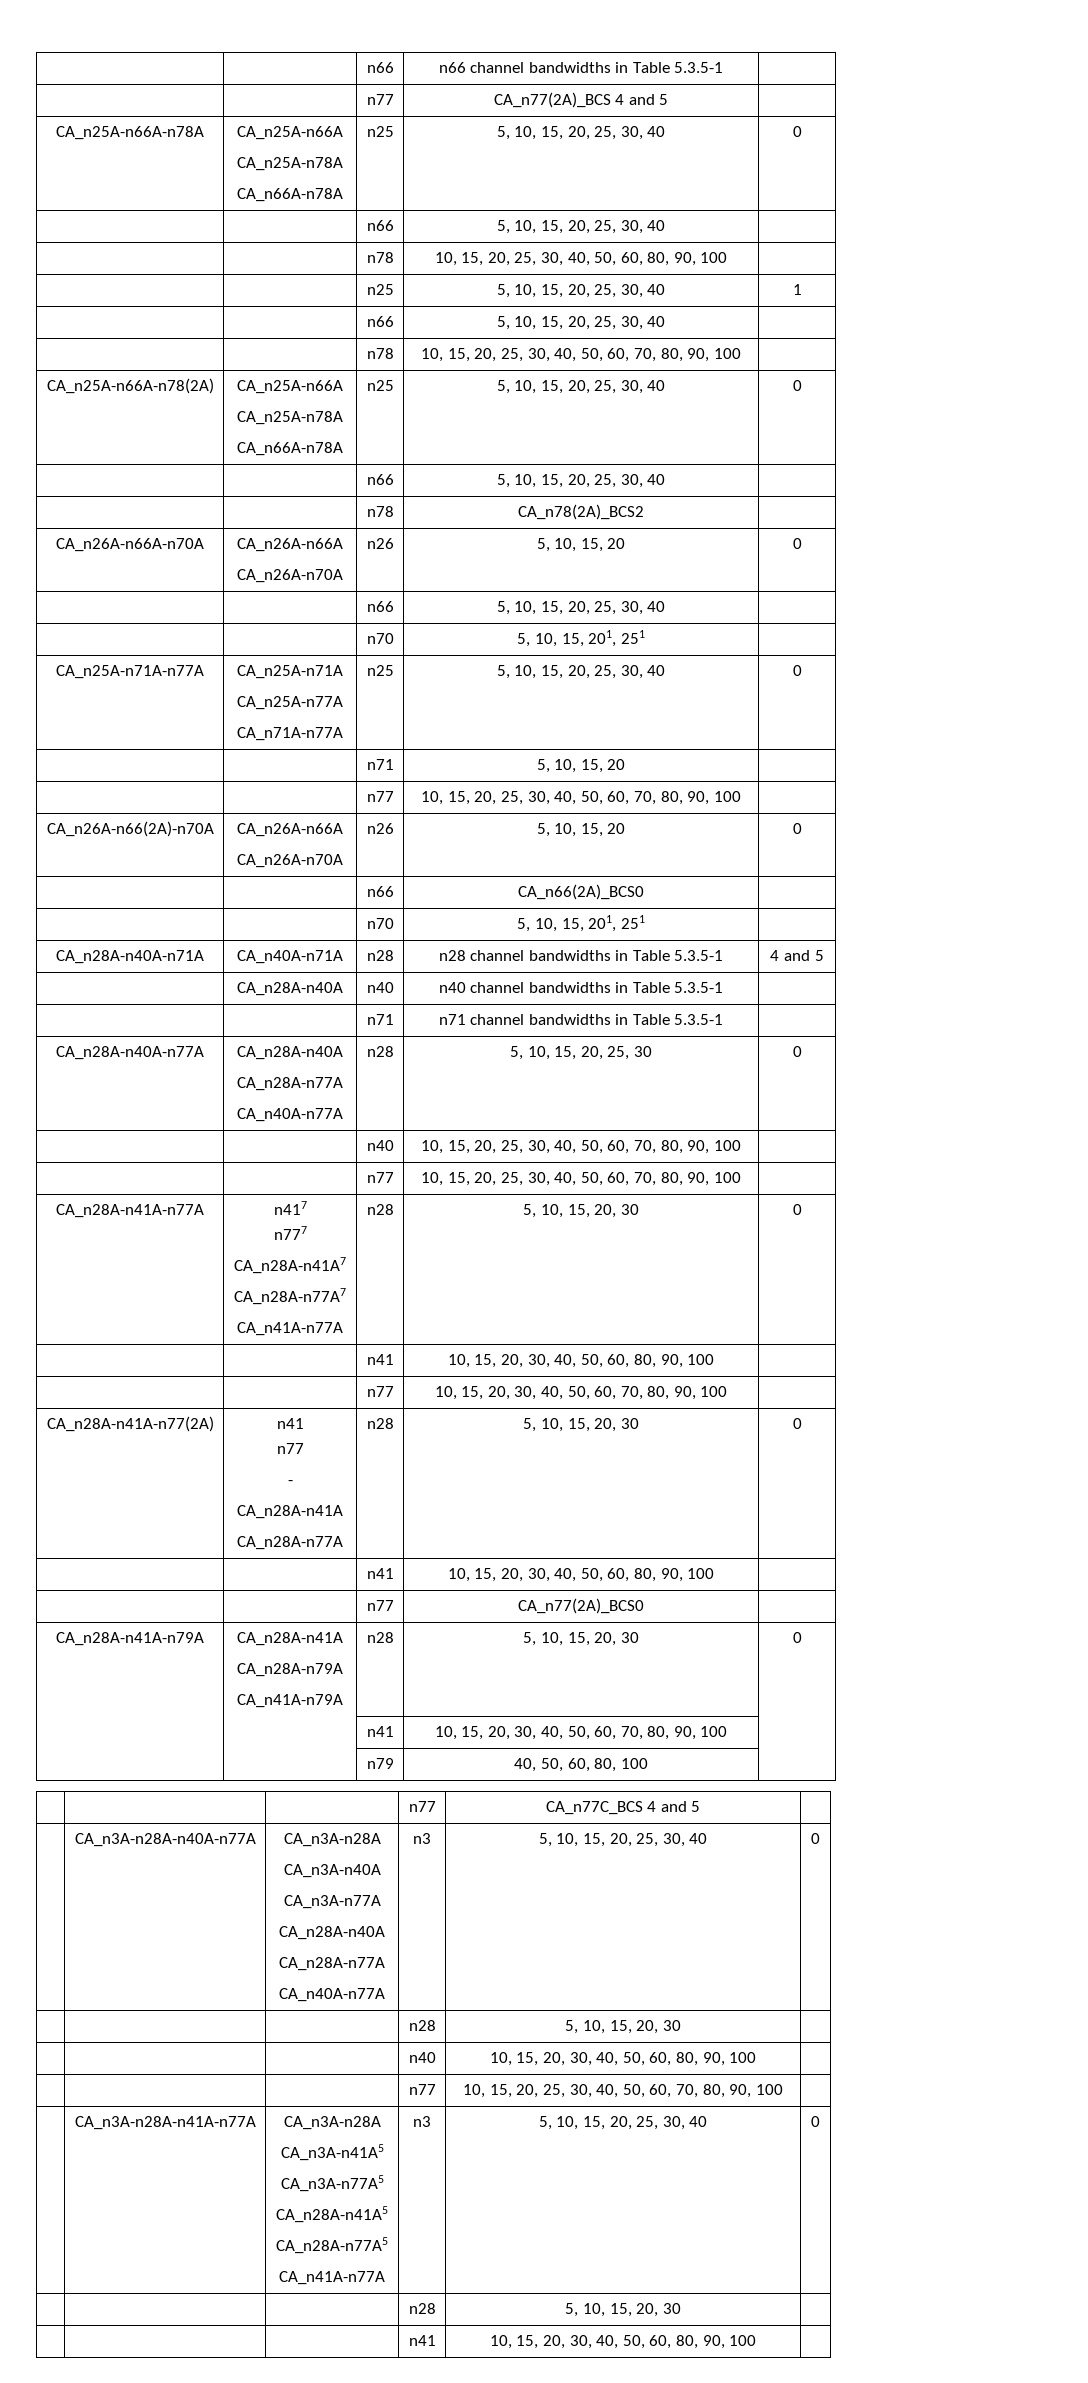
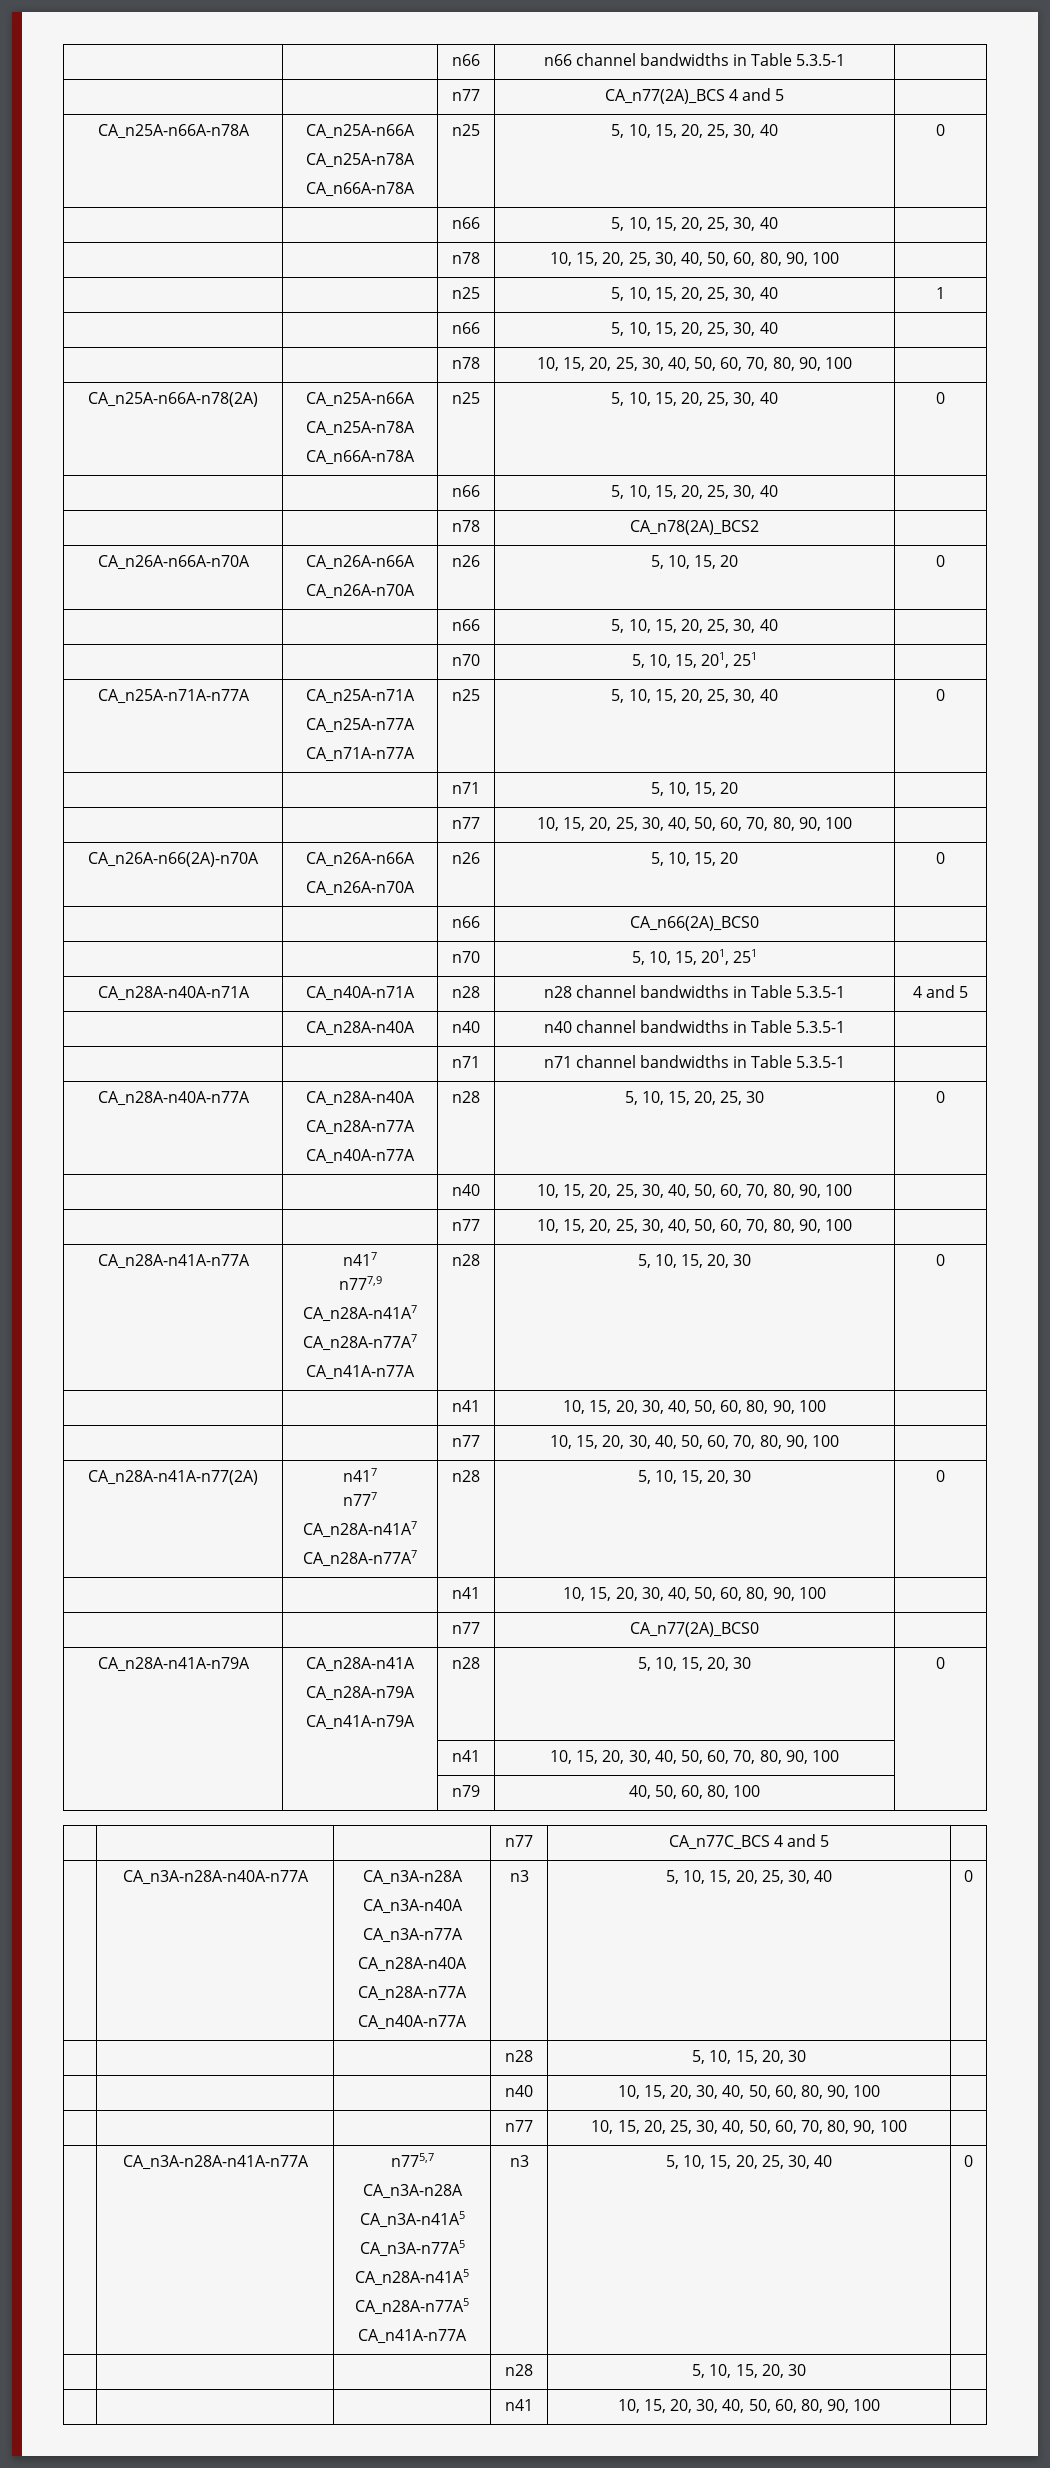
[273,1226,307,1240] n777 -> [338,1276,382,1290] n777,9
[276,1418,304,1429] [276,1443,304,1454] [287,1480,293,1485] [237,1505,343,1519] [237,1536,343,1550] n41 // n77 // - // CA_n28A-n41A // CA_n28A-n77A -> [343,1468,377,1482] [343,1492,377,1506] [303,1521,417,1538] [303,1550,417,1567] n417 // n777 // CA_n28A-n41A7 // CA_n28A-n77A7
(256, 2123) none -> [390,2153,434,2167] n775,7 //

